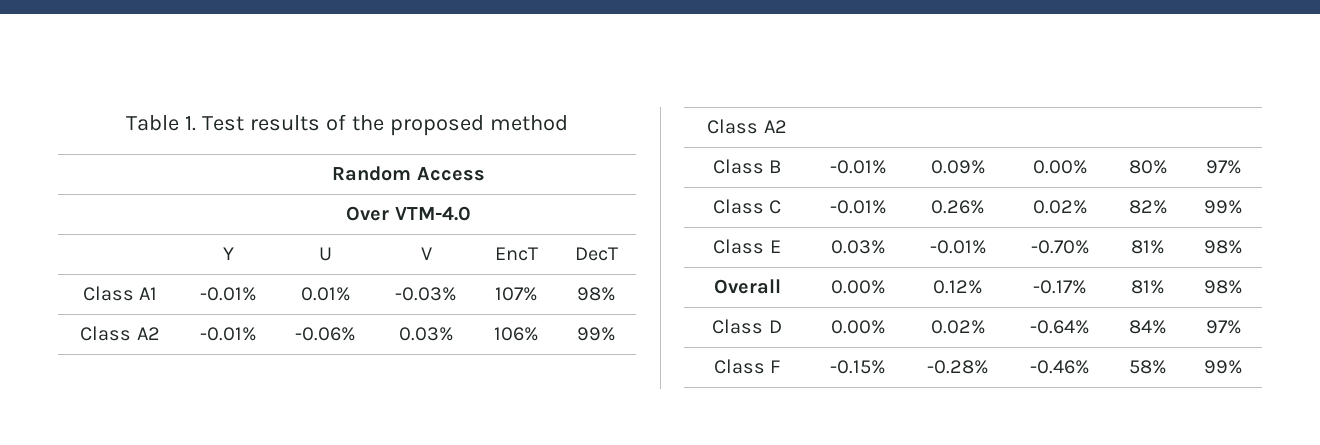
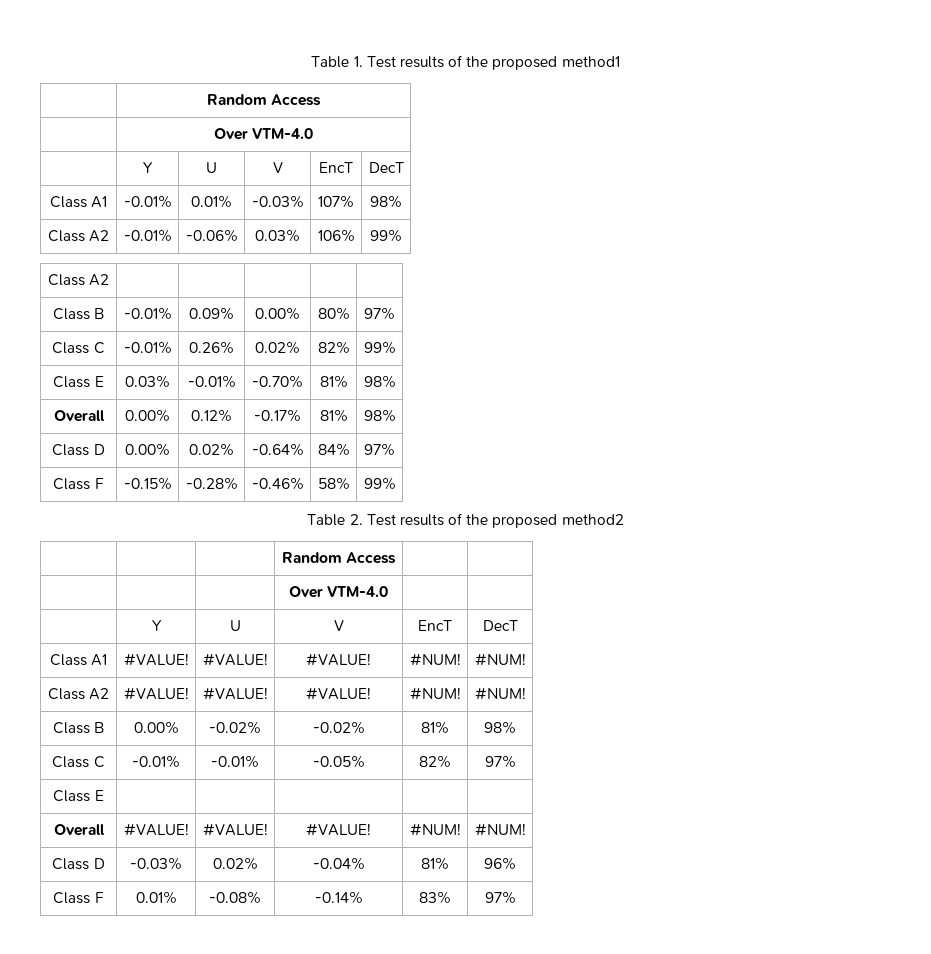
[489,115,568,131] method -> [561,56,620,67] method1
(1243, 367) none -> [307,513,624,528] [281,552,397,564] [288,586,389,598] [151,620,162,631] [229,620,241,631] [333,620,344,631] [418,620,452,631] [482,620,518,631] [49,654,108,666] [123,653,189,666] [202,653,268,666] [306,653,371,666] [409,653,461,666] [474,653,526,666] [47,688,110,700] [123,687,189,700] [202,687,268,700] [306,687,371,700] [409,687,461,700] [474,687,526,700] [52,722,105,734] [133,721,179,734] [209,721,261,734] [312,721,365,734] [421,721,449,734] [484,721,516,734] [52,756,105,768] [132,755,180,768] [211,755,259,768] [312,755,365,768] [419,755,451,768] [484,755,516,768] [53,790,104,802] [53,824,105,836] [123,823,189,836] [202,823,268,836] [306,823,371,836] [409,823,461,836] [474,823,526,836] [52,858,105,870] [130,857,182,870] [212,857,258,870] [312,857,365,870] [421,857,449,870] [484,857,516,870] [53,892,104,904] [135,891,177,904] [209,891,261,904] [314,891,363,904] [419,891,451,904] [484,891,516,904] // Table 2. Test results of the proposed method2 // | | | Random Access | | // | | | Over VTM-4.0 | | // | Y | U | V | EncT | DecT // Class A1 | #VALUE! | #VALUE! | #VALUE! | #NUM! | #NUM! // Class A2 | #VALUE! | #VALUE! | #VALUE! | #NUM! | #NUM! // Class B | 0.00% | -0.02% | -0.02% | 81% | 98% // Class C | -0.01% | -0.01% | -0.05% | 82% | 97% // Class E | | | | | // Overall | #VALUE! | #VALUE! | #VALUE! | #NUM! | #NUM! // Class D | -0.03% | 0.02% | -0.04% | 81% | 96% // Class F | 0.01% | -0.08% | -0.14% | 83% | 97%

